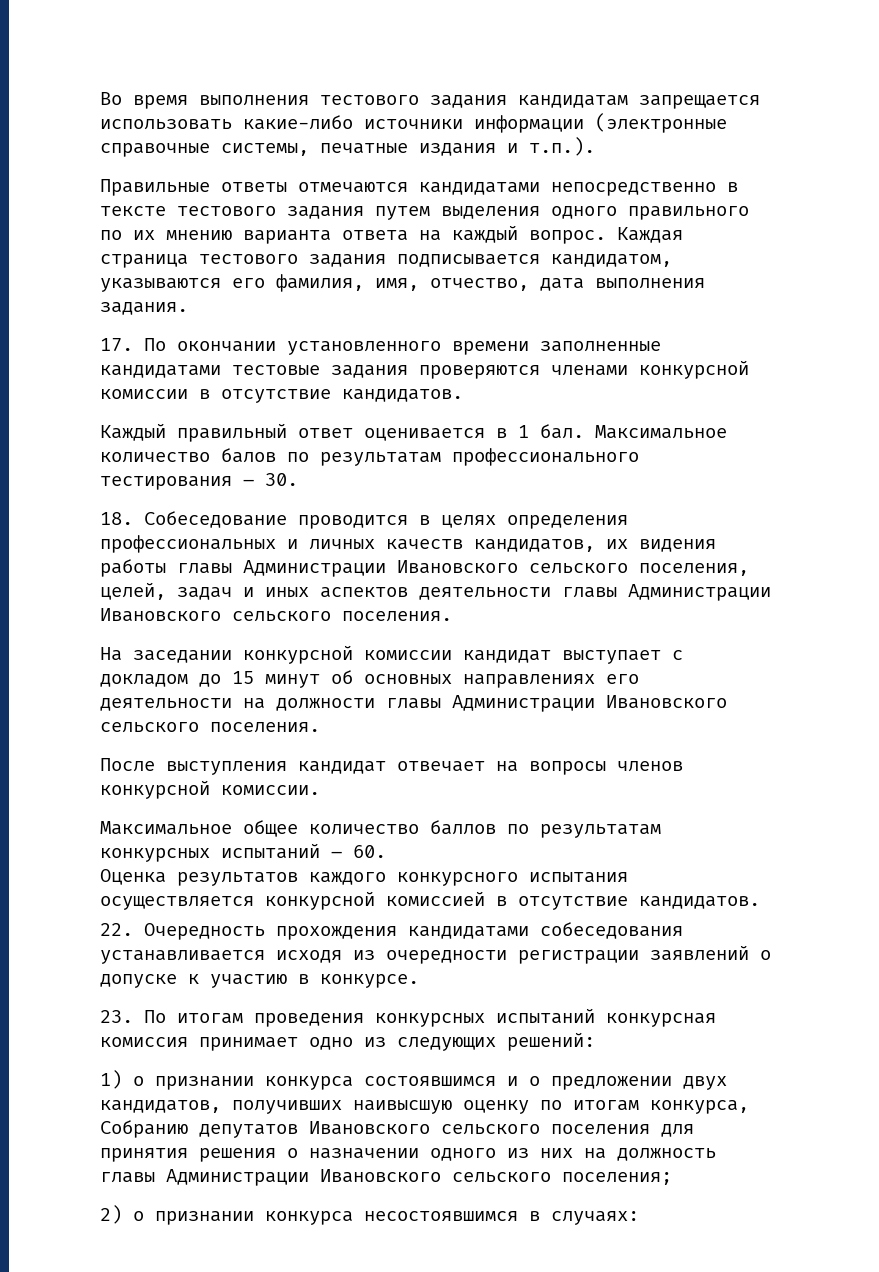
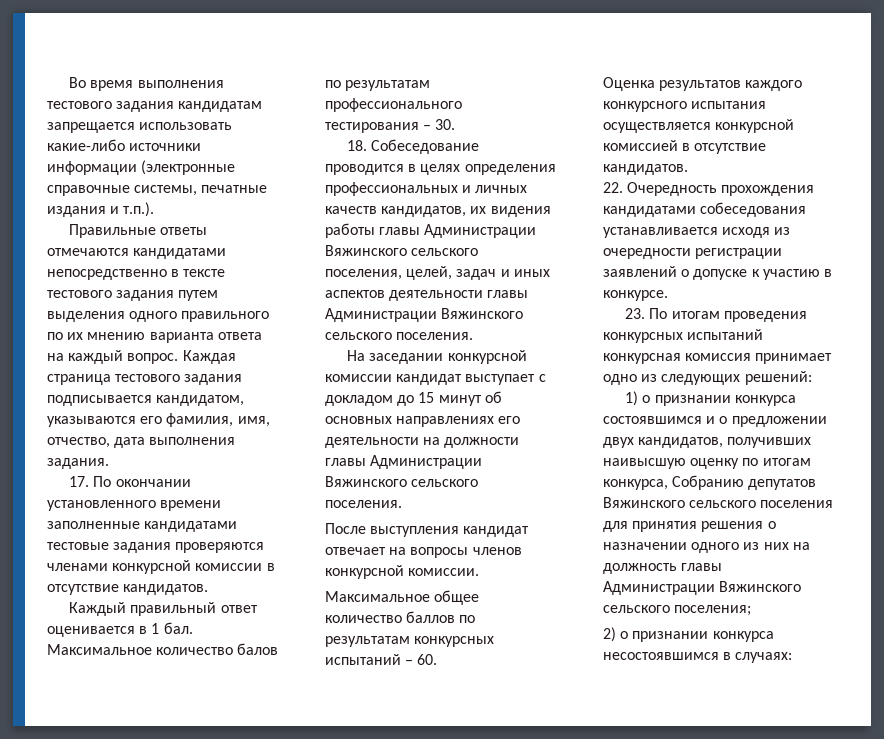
[397,560,518,574] Ивановского -> [325,245,407,256] Вяжинского
[100,608,221,622] Ивановского -> [441,308,524,319] Вяжинского
[606,695,727,709] Ивановского -> [325,476,407,487] Вяжинского
[309,1121,430,1135] Ивановского -> [603,497,685,508] Вяжинского
[320,1169,441,1183] Ивановского -> [719,581,802,592] Вяжинского

